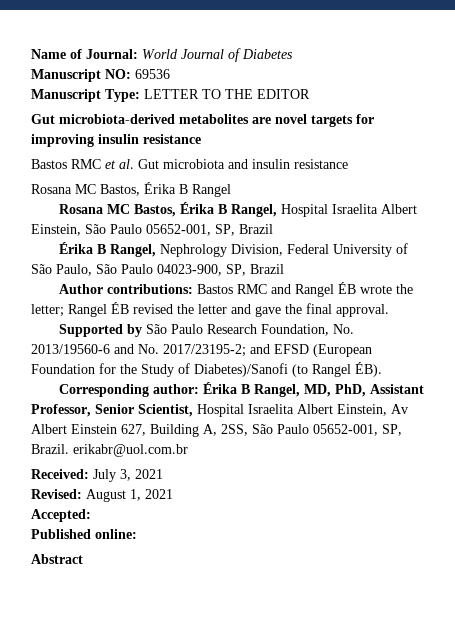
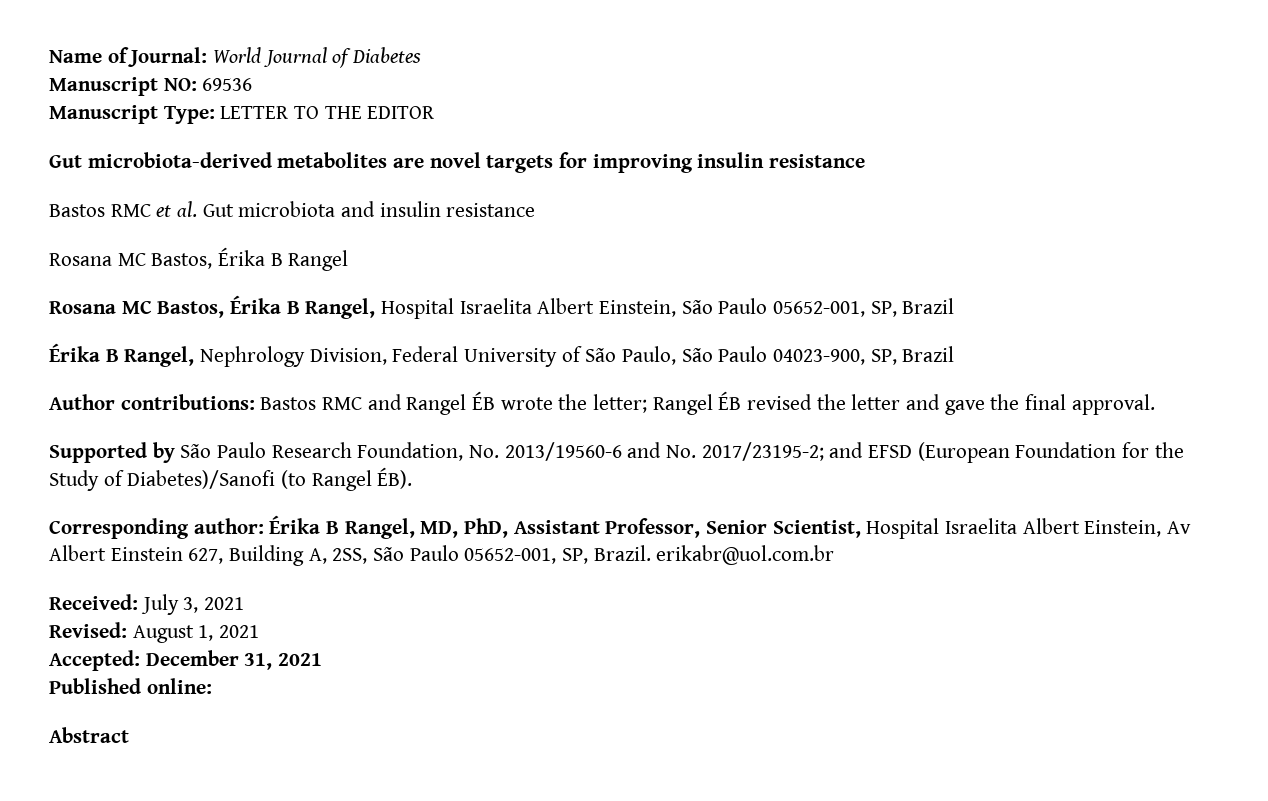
(91, 515) none -> [145,650,323,670] December 31, 2021

